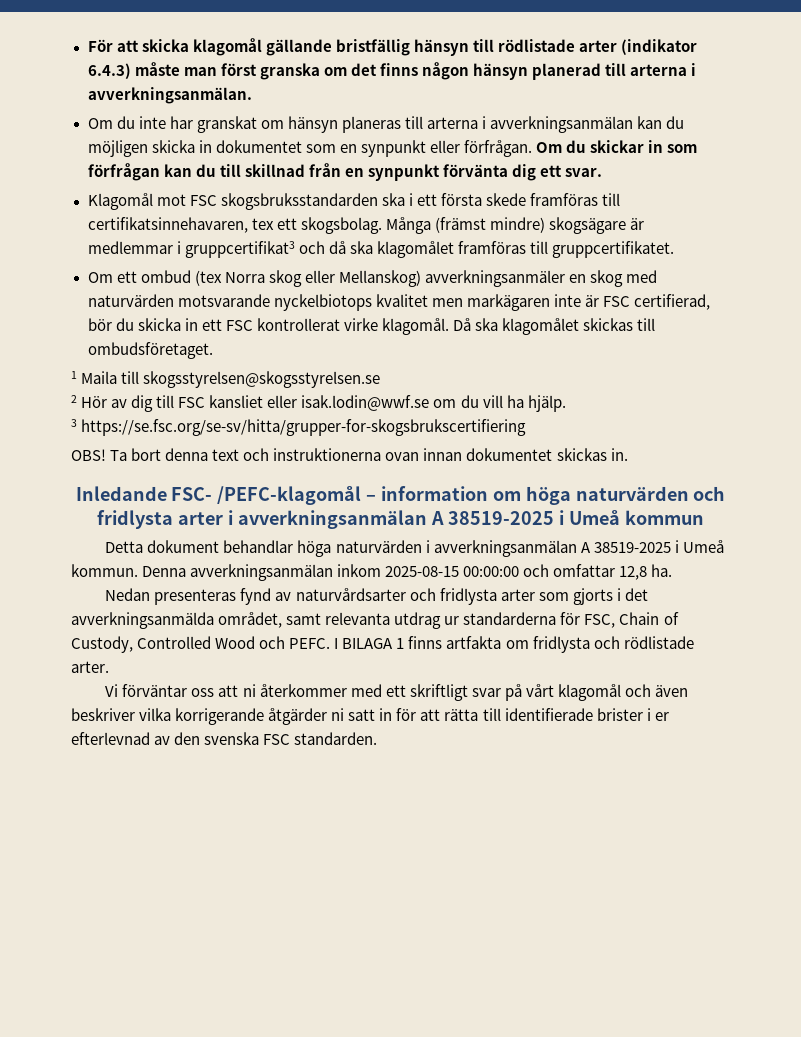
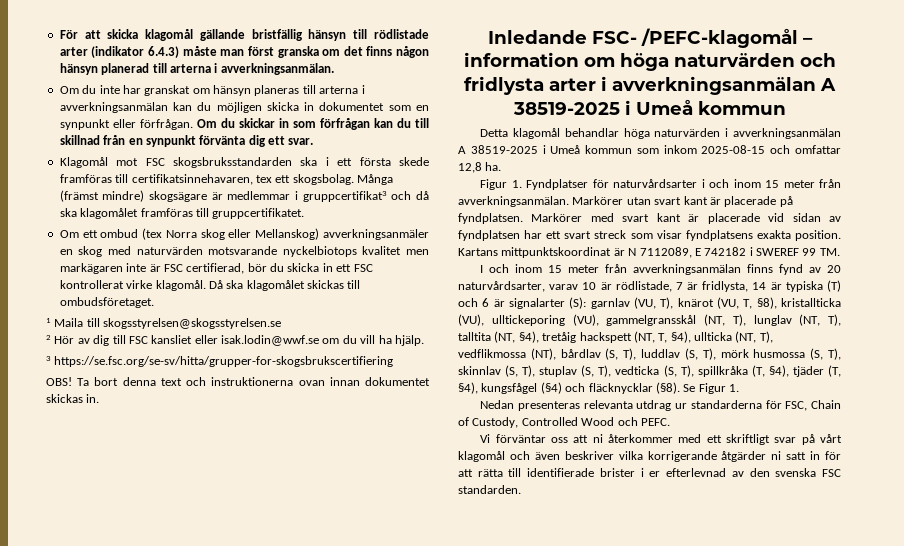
[147,540,220,553] dokument -> [513,128,561,139] klagomål
[71,564,334,581] kommun. Denna avverkningsanmälan -> [585,145,659,154] kommun som
[463,566,520,577] 00:00:00 -> (766, 149) none
[105,588,648,605] [71,612,322,629] Nedan presenteras fynd av naturvårdsarter och fridlysta arter som gjorts i det avverkningsanmälda området, samt -> [480,179,841,190] [458,196,793,207] [458,213,842,224] [458,230,841,241] [458,247,840,258] [480,264,841,275] [458,280,841,292] [458,297,841,309] [458,314,841,326] [458,331,773,343] [458,348,841,360] [458,365,841,377] [458,382,739,394] [480,400,580,411] Figur 1. Fyndplatser för naturvårdsarter i och inom 15 meter från avverkningsanmälan. Markörer utan svart kant är placerade på fyndplatsen. Markörer med svart kant är placerade vid sidan av fyndplatsen har ett svart streck som visar fyndplatsens exakta position. Kartans mittpunktskoordinat är N 7112089, E 742182 i SWEREF 99 TM. // I och inom 15 meter från avverkningsanmälan finns fynd av 20 naturvårdsarter, varav 10 är rödlistade, 7 är fridlysta, 14 är typiska (T) och 6 är signalarter (S): garnlav (VU, T), knärot (VU, T, §8), kristallticka (VU), ulltickeporing (VU), gammelgransskål (NT, T), lunglav (NT, T), talltita (NT, §4), tretåig hackspett (NT, T, §4), ullticka (NT, T), vedflikmossa (NT), bårdlav (S, T), luddlav (S, T), mörk husmossa (S, T), skinnlav (S, T), stuplav (S, T), vedticka (S, T), spillkråka (T, §4), tjäder (T, §4), kungsfågel (§4) och fläcknycklar (§8). Se Figur 1. // Nedan presenteras
[334,636,694,653] [71,661,109,673] I BILAGA 1 finns artfakta om fridlysta och rödlistade arter. -> (670, 422) none

